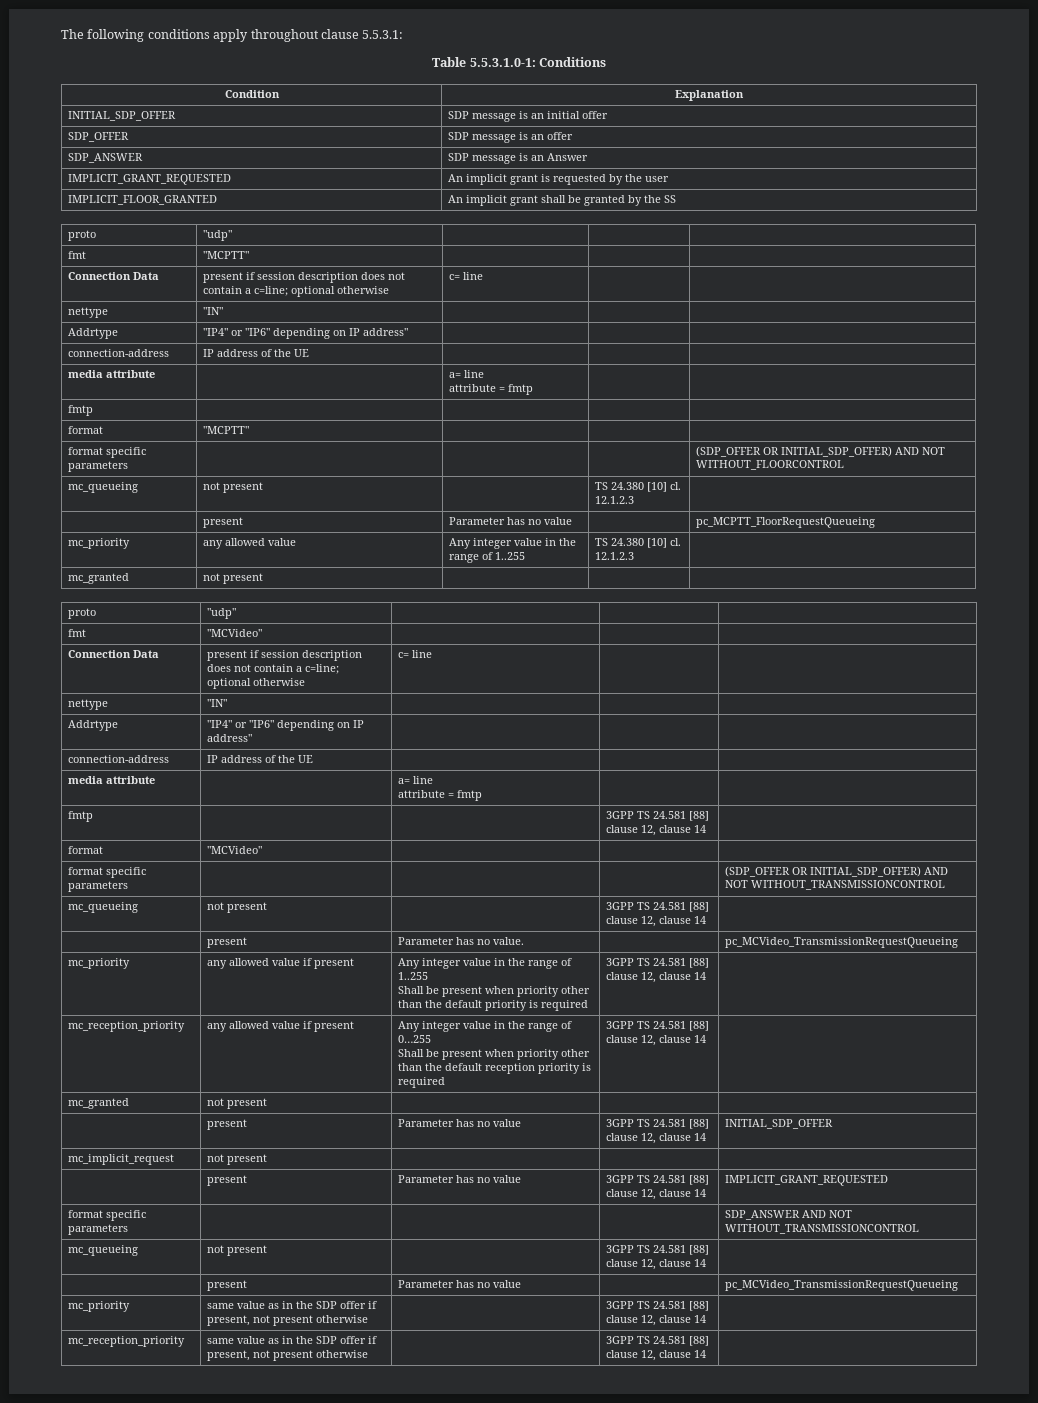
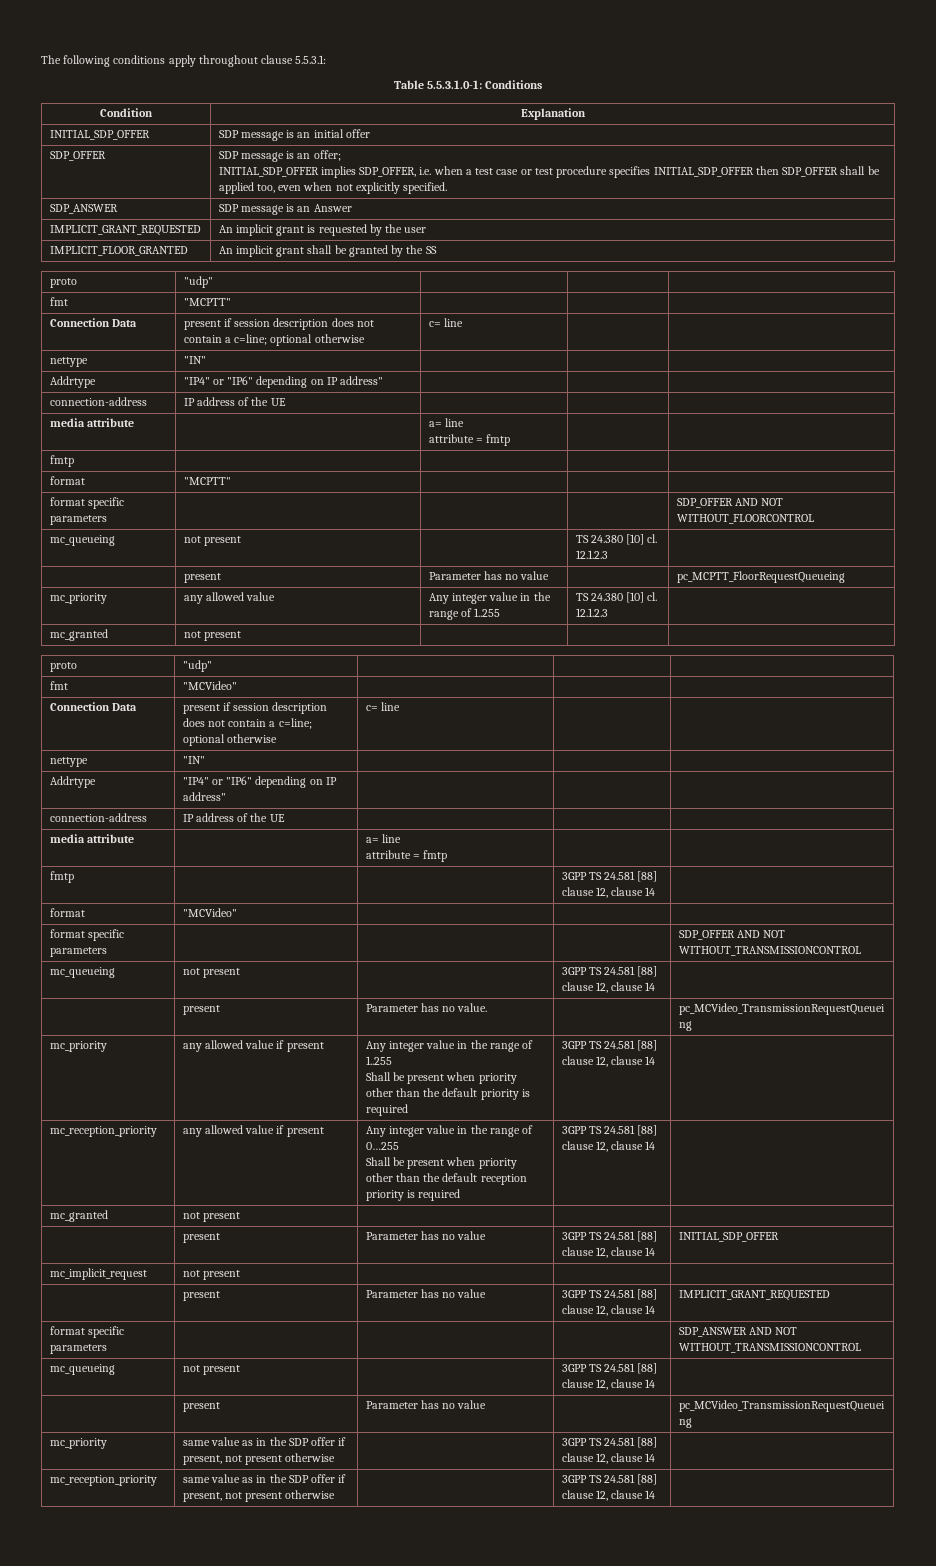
[547,132,574,140] offer -> [313,150,341,161] [218,166,880,178] [218,182,448,194] offer; // INITIAL_SDP_OFFER implies SDP_OFFER, i.e. when a test case or test procedure specifies INITIAL_SDP_OFFER then SDP_OFFER shall be applied too, even when not explicitly specified.
[696,446,893,457] (SDP_OFFER OR INITIAL_SDP_OFFER) -> [676,498,733,508] SDP_OFFER
[725,866,922,877] (SDP_OFFER OR INITIAL_SDP_OFFER) -> [678,930,735,940] SDP_OFFER

